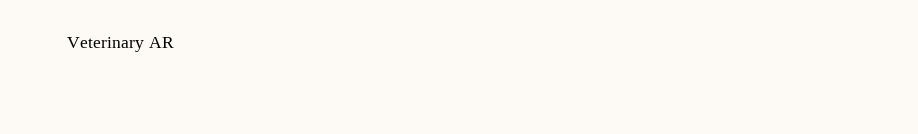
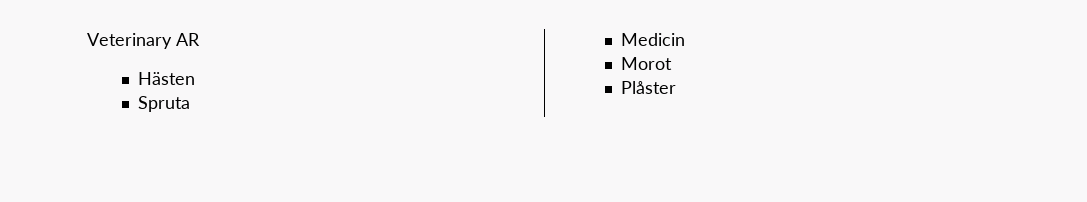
(174, 42) none -> [138,72,196,85] [138,96,191,112] [621,33,686,46] [621,57,673,70] [621,81,677,94] // Hästen // Spruta // Medicin // Morot // Plåster

